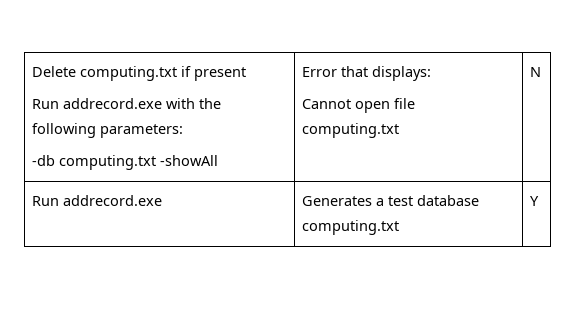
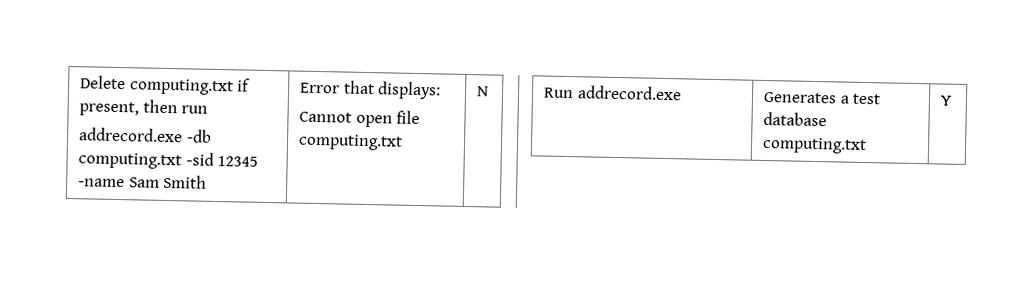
[193,67,246,81] [31,98,221,109] [31,123,183,138] [31,155,218,170] present // Run addrecord.exe with the following parameters: // -db computing.txt -showAll -> [79,99,209,117] [79,127,212,143] [78,152,259,170] [78,174,208,189] present, then run // addrecord.exe -db computing.txt -sid 12345 -name Sam Smith

